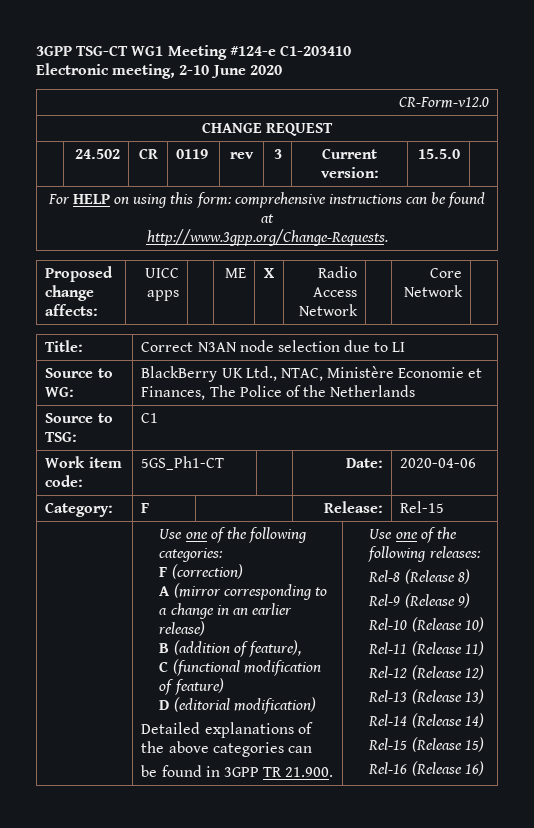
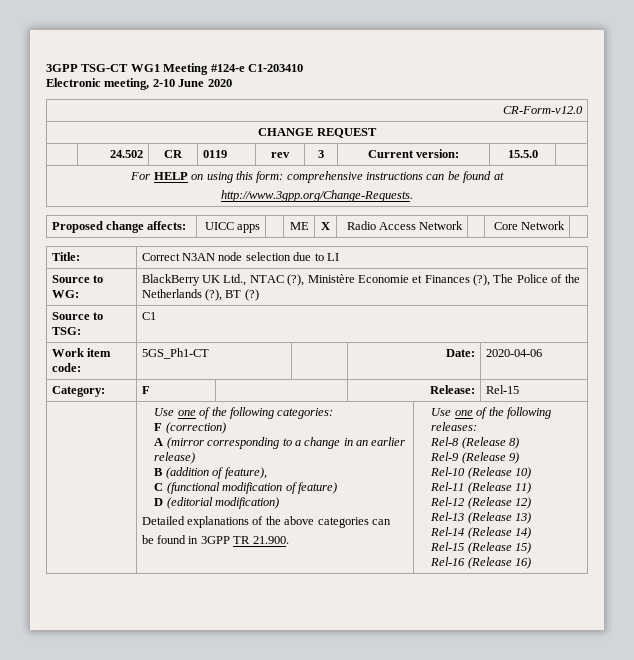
[280,368,323,381] NTAC, -> [249,274,305,286] NTAC (?),
[141,386,206,400] Finances, -> [424,274,491,286] Finances (?),
(416, 391) none -> [205,289,259,301] (?), BT (?)

